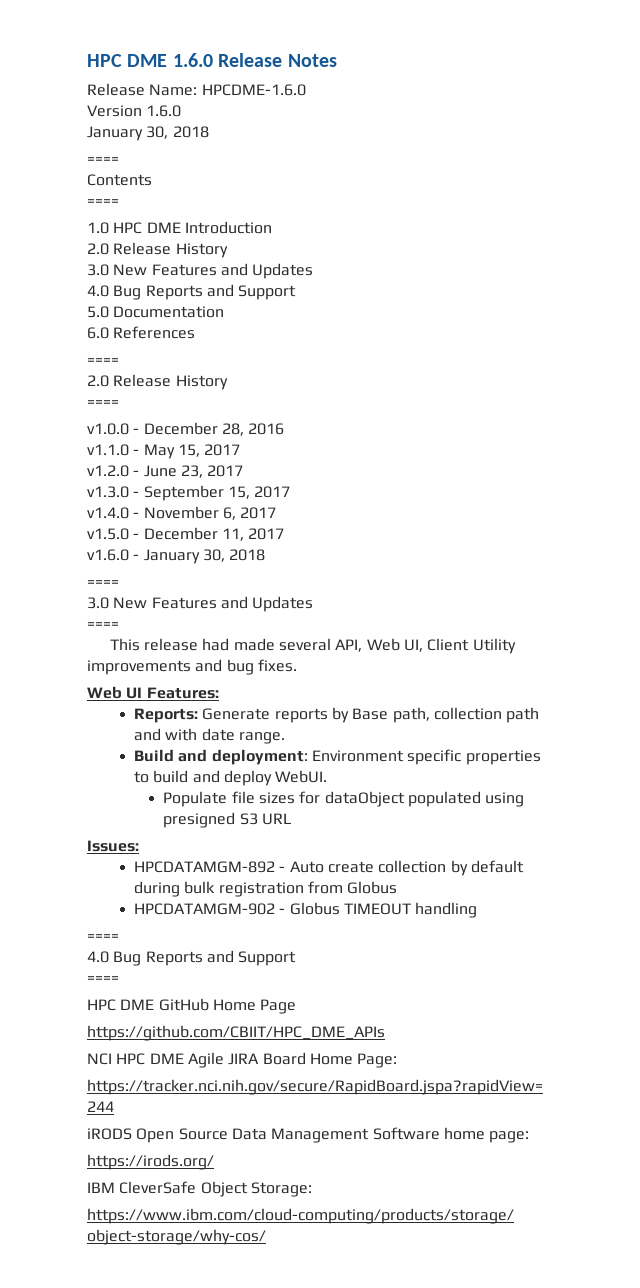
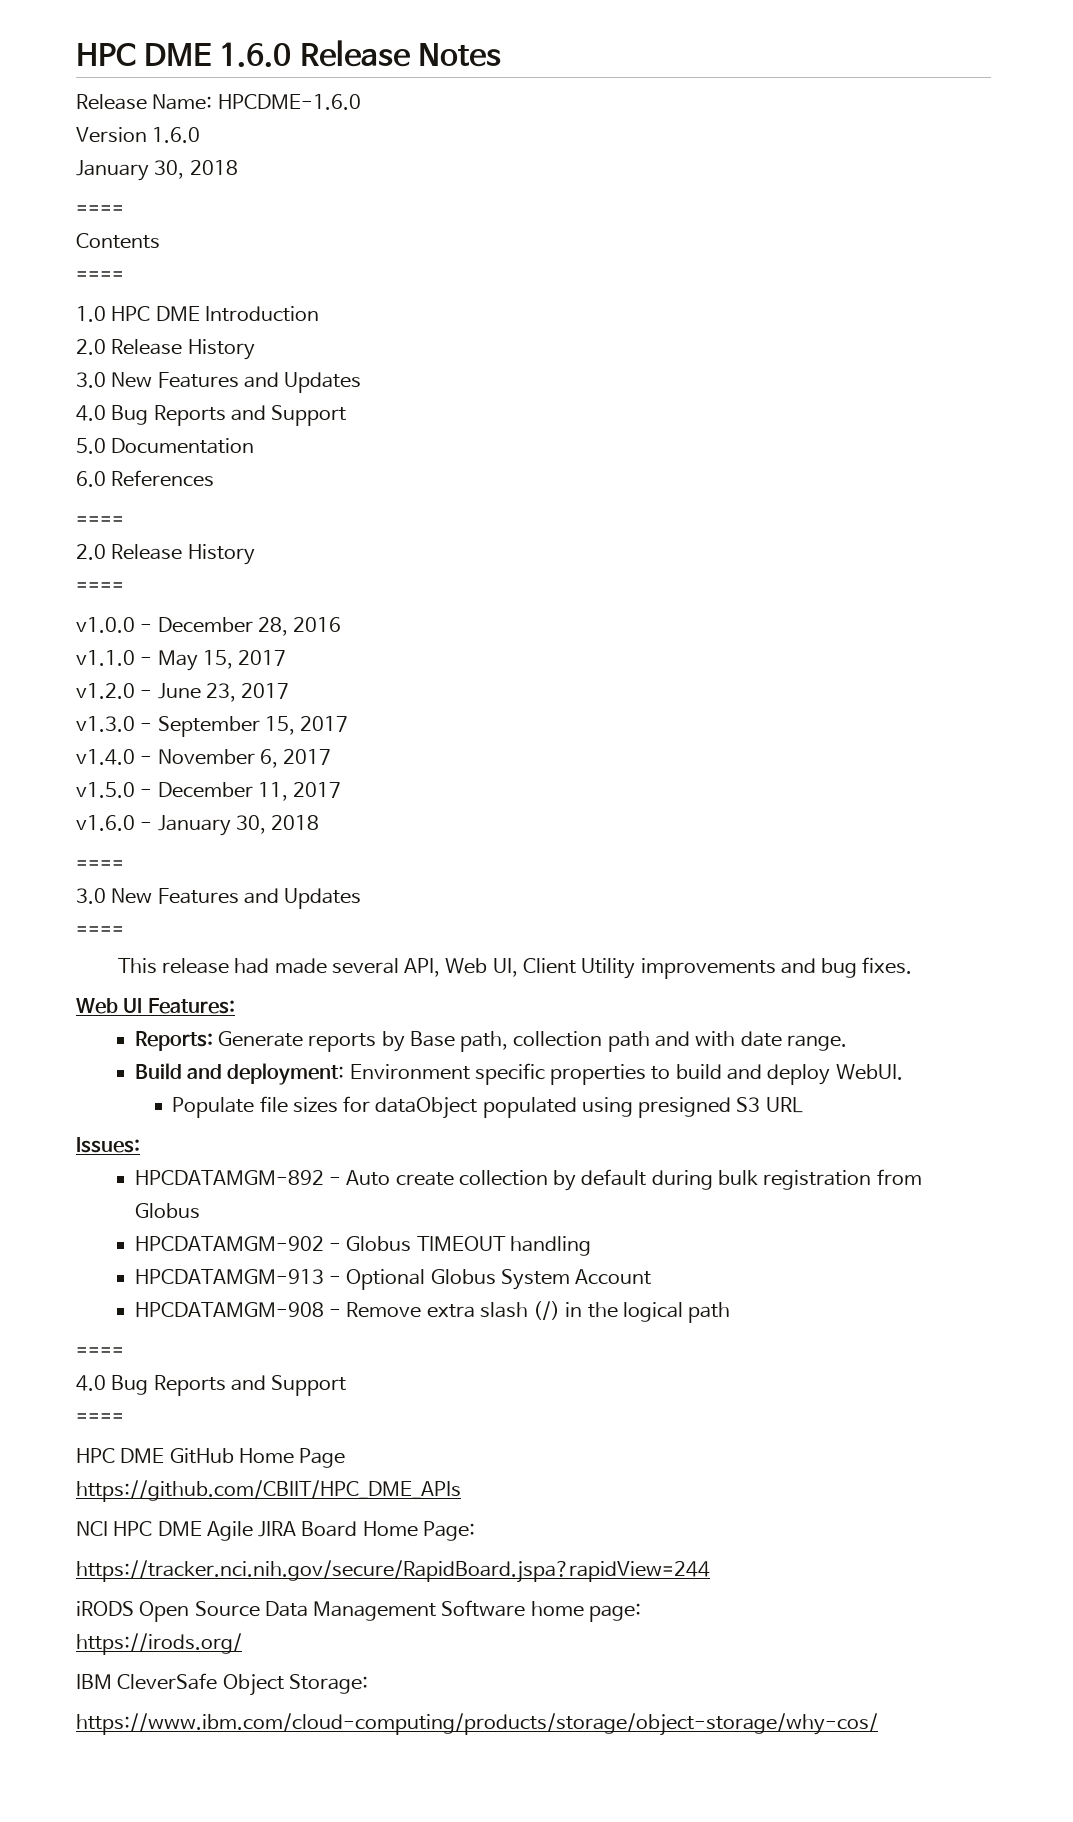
(478, 910) none -> [134,1269,652,1290] [134,1301,731,1323] // HPCDATAMGM-913 - Optional Globus System Account // HPCDATAMGM-908 - Remove extra slash (/) in the logical path

